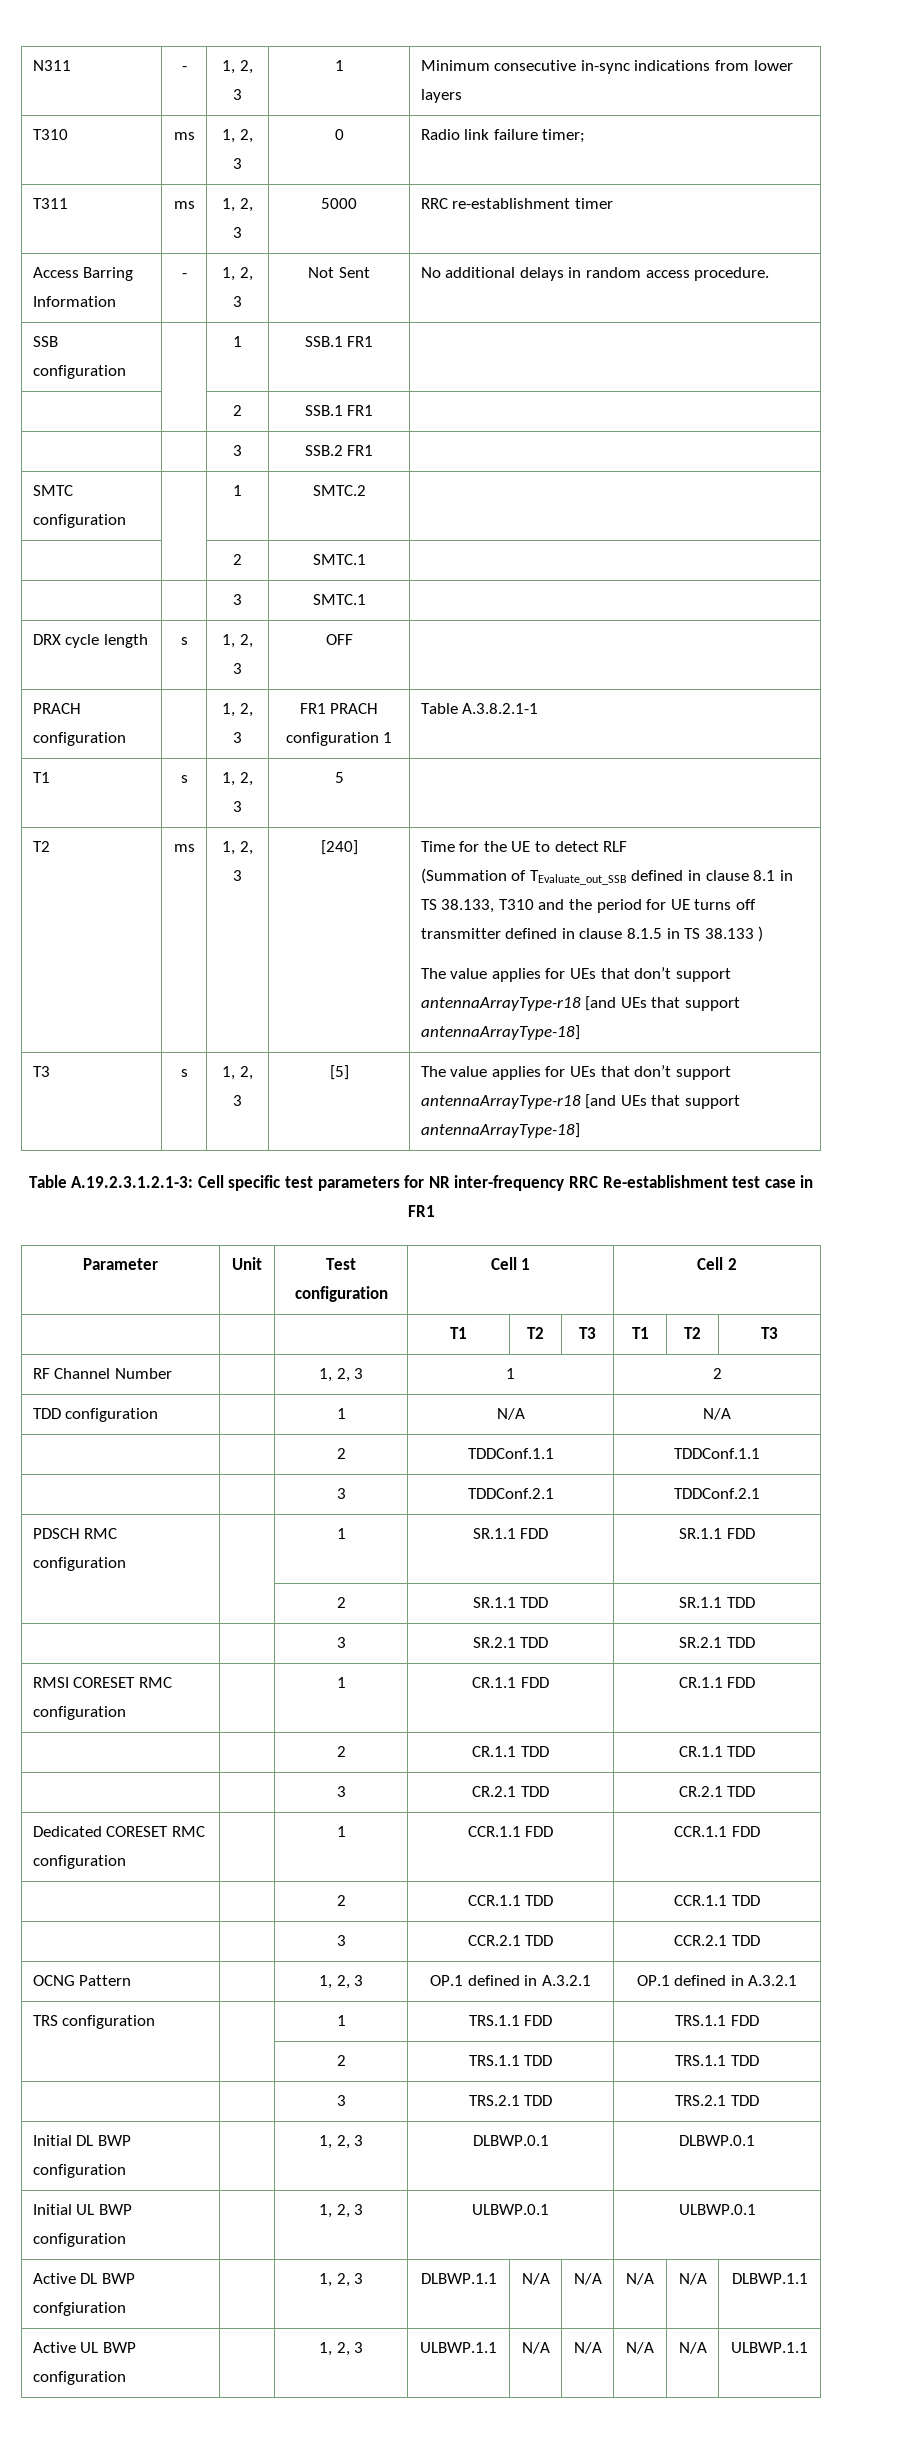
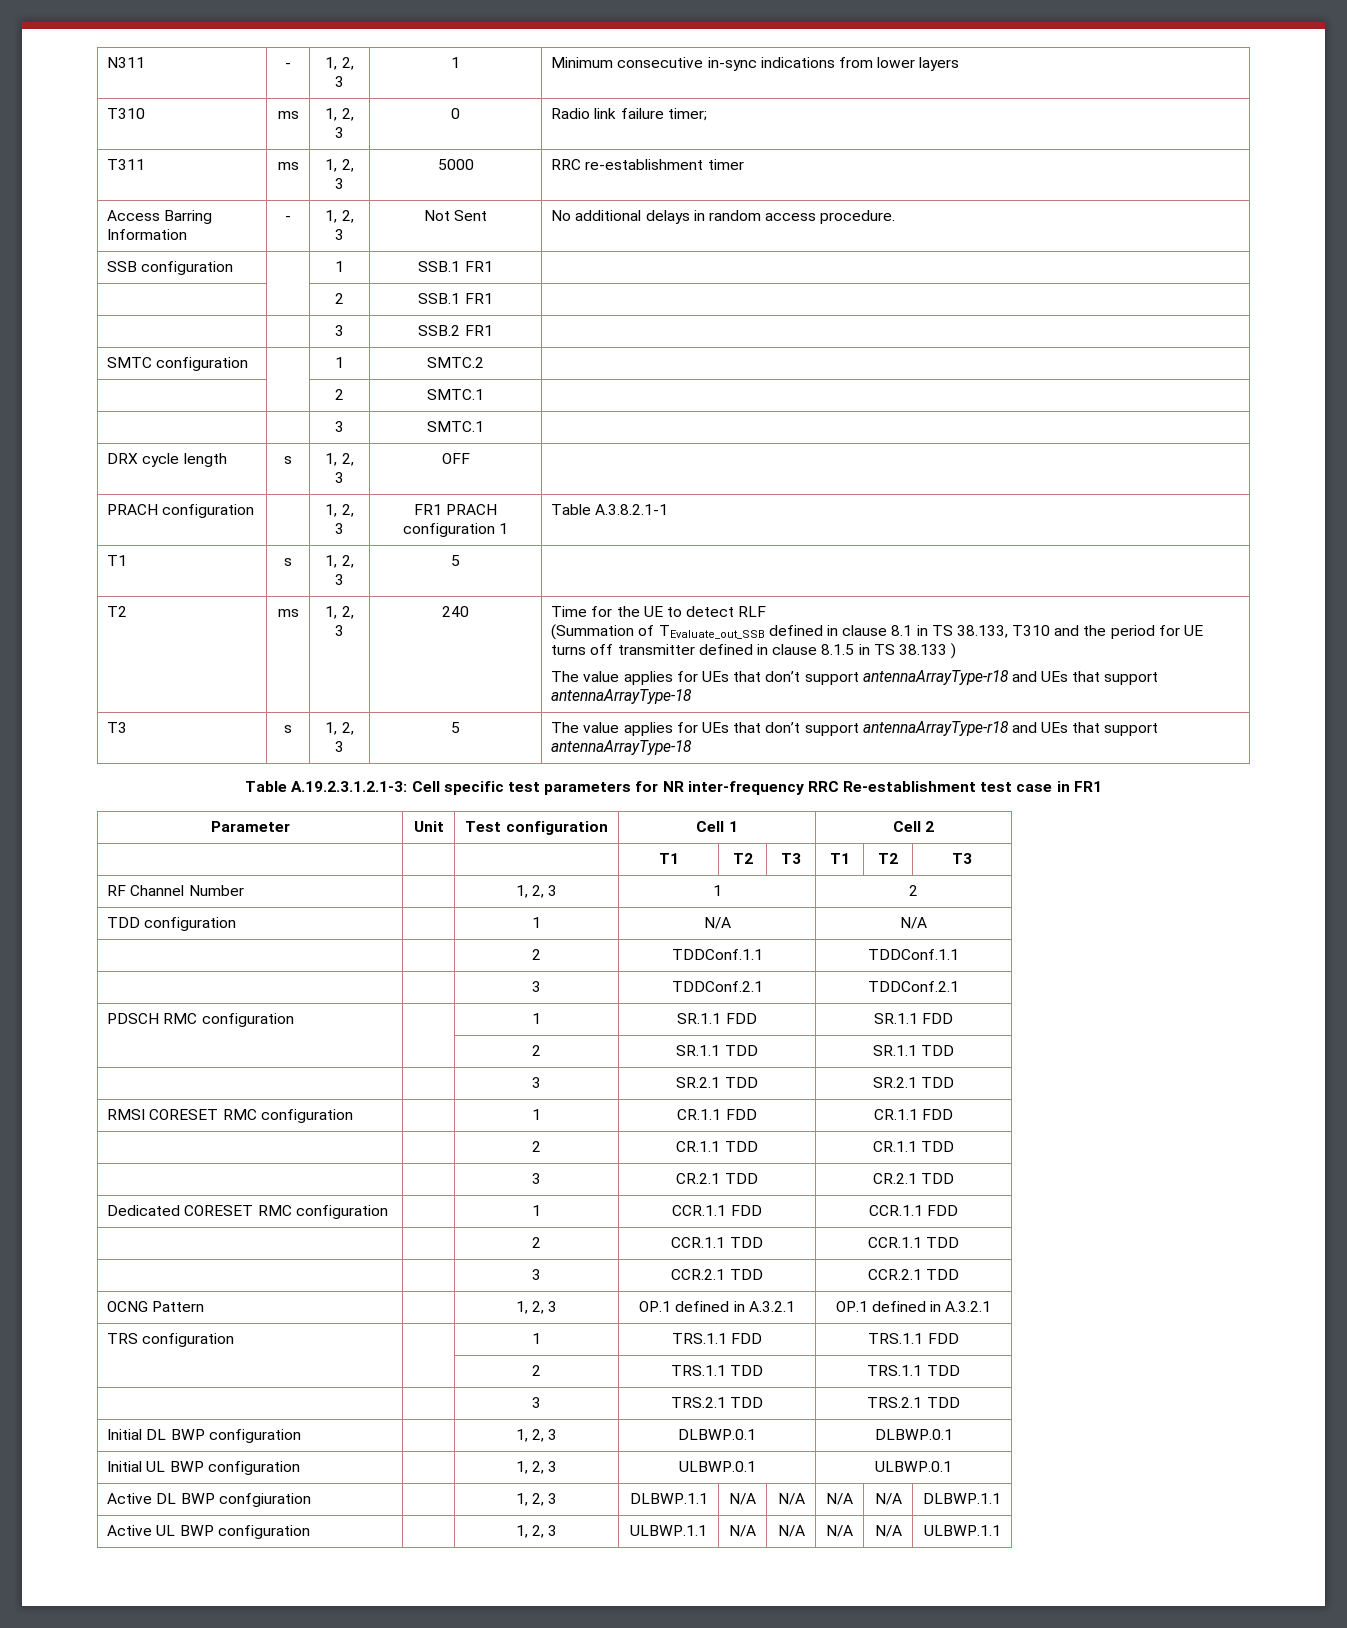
[320,840,358,855] [240] -> [442,606,469,617] 240
[585,996,741,1011] [420,1025,580,1040] [and UEs that support antennaArrayType-18] -> [1011,671,1159,685] [551,689,693,704] and UEs that support antennaArrayType-18
[329,1065,349,1080] [420,1065,731,1080] [420,1094,741,1109] [420,1123,580,1138] [5] | The value applies for UEs that don’t support antennaArrayType-r18 [and UEs that support antennaArrayType-18] -> [451,722,460,733] [551,721,1159,736] [551,740,693,755] 5 | The value applies for UEs that don’t support antennaArrayType-r18 and UEs that support antennaArrayType-18

